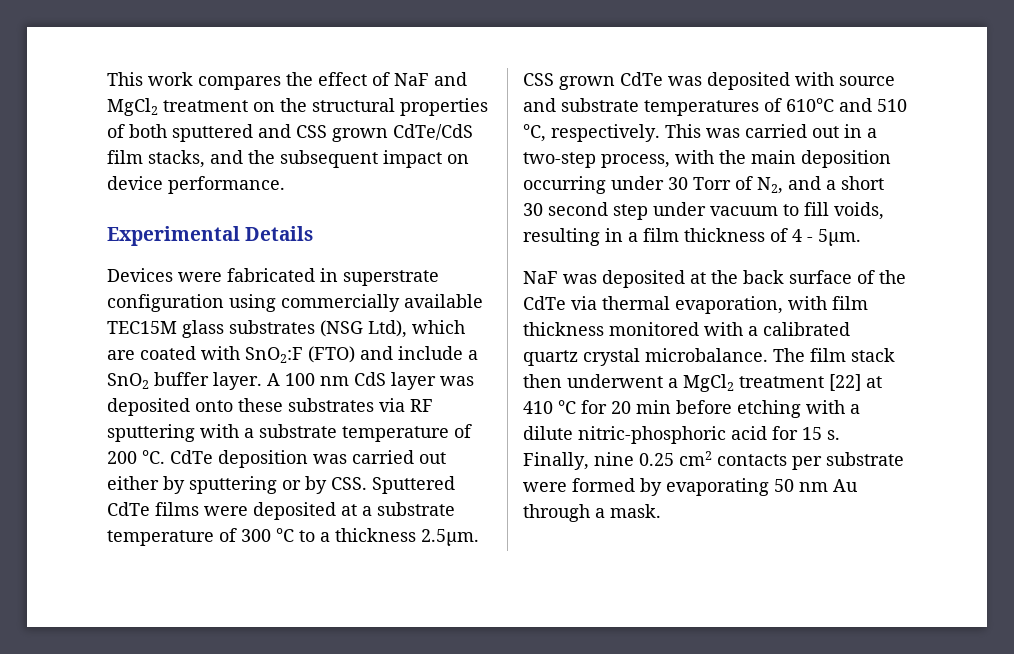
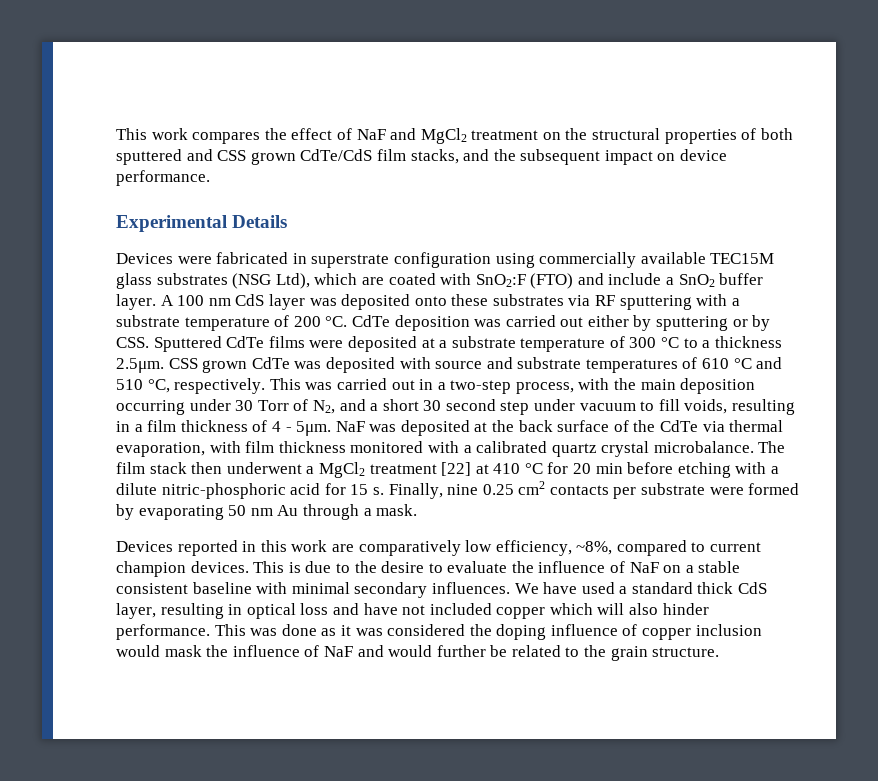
[786,98,834,112] 610°C -> [702,358,752,369] 610 °C
(861, 237) // -> (332, 428) none
(661, 511) none -> [116,540,762,556] [116,561,741,577] [116,582,768,598] [116,603,709,619] [116,624,762,640] [116,645,720,661] // Devices reported in this work are comparatively low efficiency, ~8%, compared to current champion devices. This is due to the desire to evaluate the influence of NaF on a stable consistent baseline with minimal secondary influences. We have used a standard thick CdS layer, resulting in optical loss and have not included copper which will also hinder performance. This was done as it was considered the doping influence of copper inclusion would mask the influence of NaF and would further be related to the grain structure.

